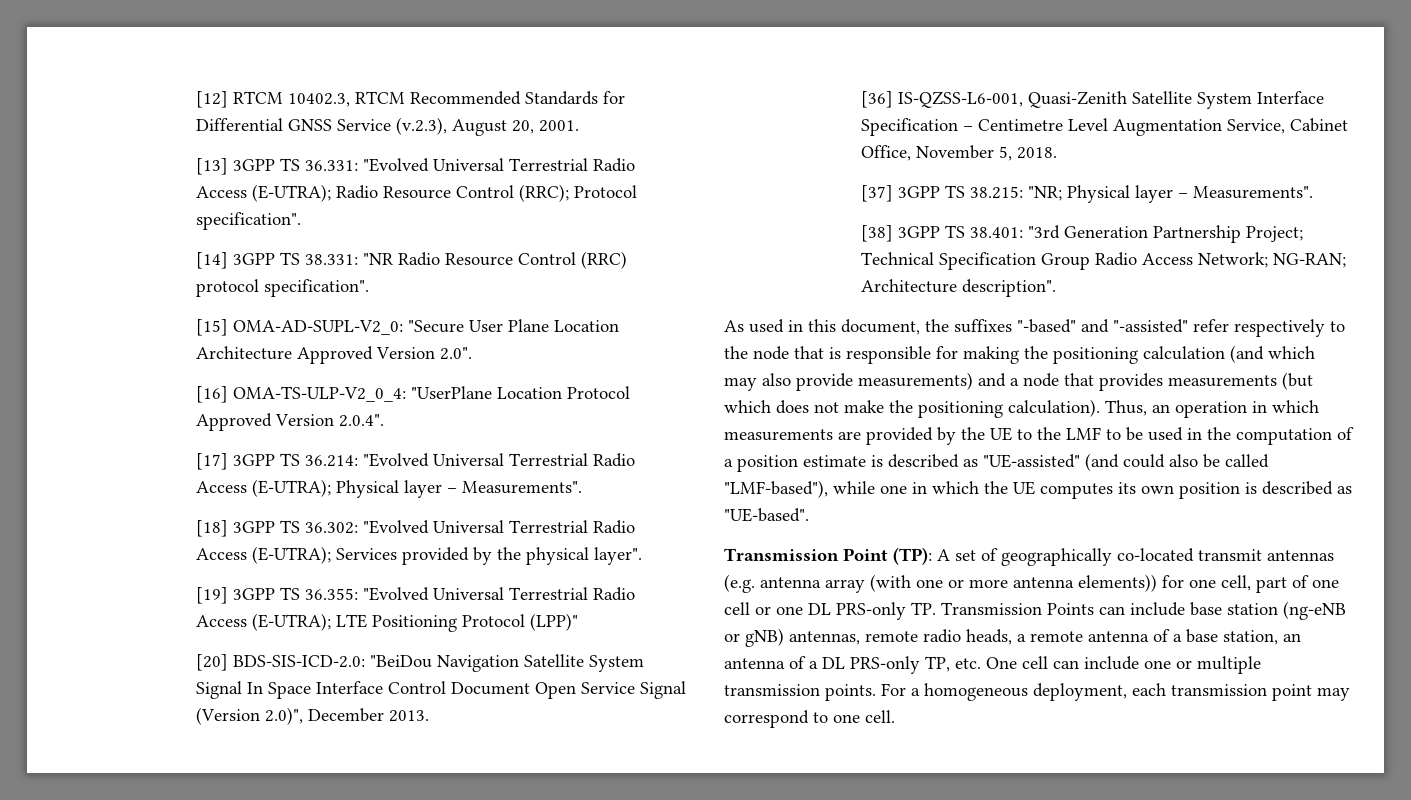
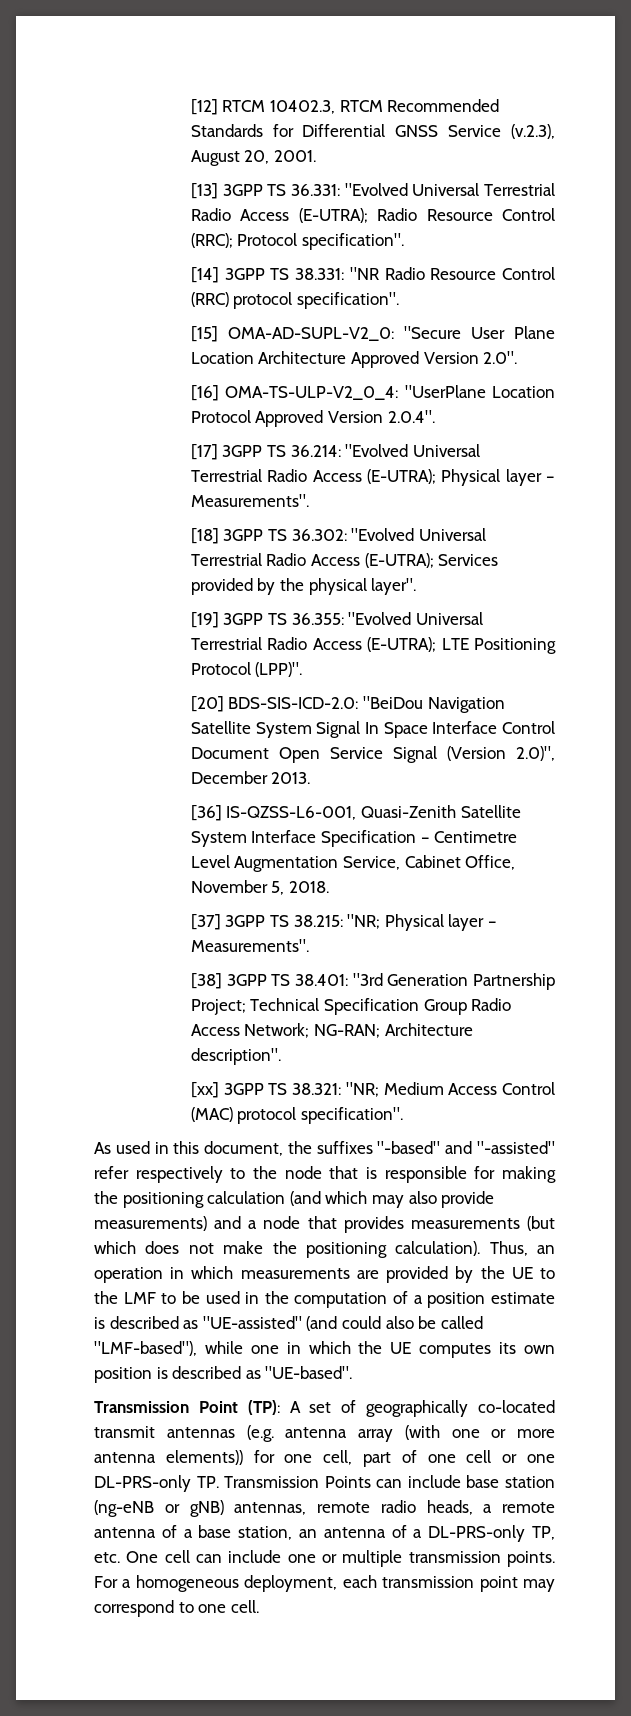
[529,613,578,631] (LPP)" -> [255,662,303,677] (LPP)".
(1056, 288) none -> [190,1082,555,1098] [190,1107,403,1124] // [xx] 3GPP TS 38.321: "NR; Medium Access Control (MAC) protocol specification".
[808,602,906,620] DL PRS-only -> [94,1475,191,1492] DL-PRS-only
[822,656,920,674] DL PRS-only -> [428,1525,526,1542] DL-PRS-only

